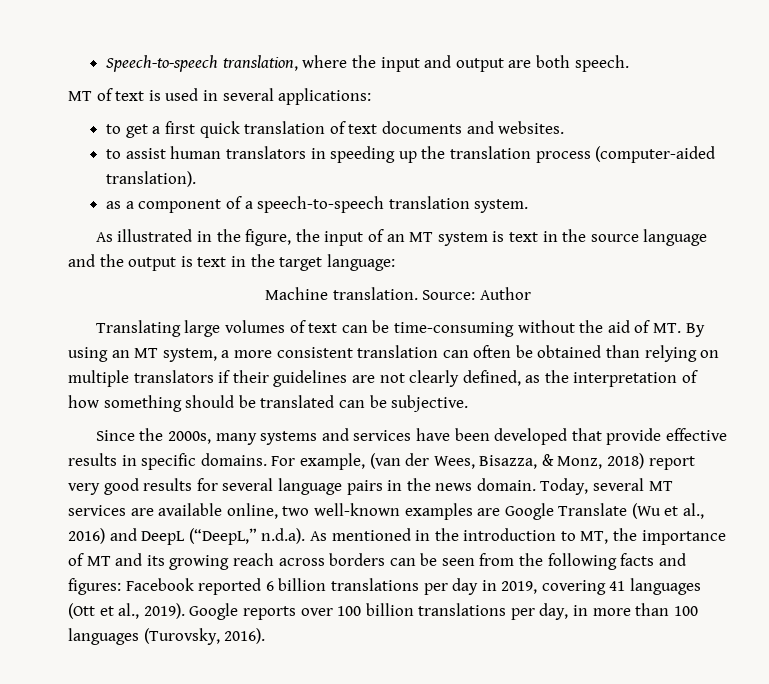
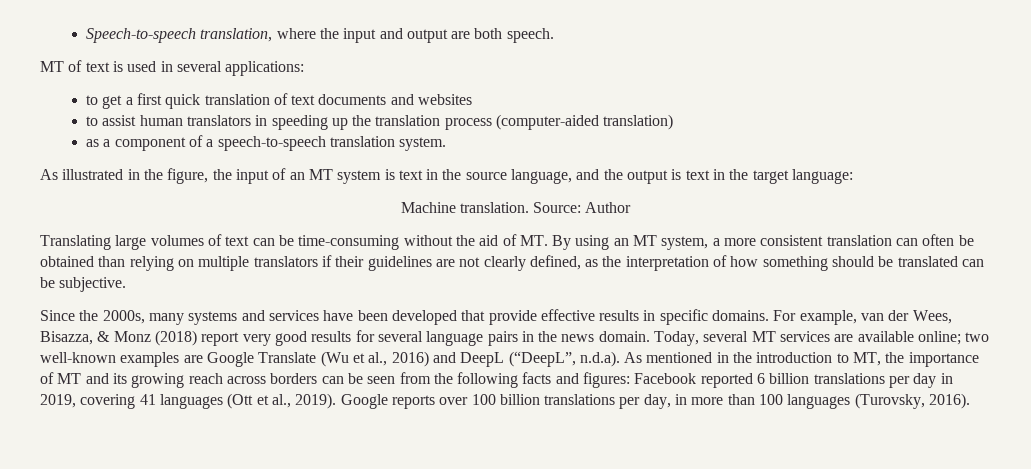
[498,121,565,134] websites. -> [418,94,473,105] websites
[106,171,197,187] translation). -> [603,114,674,130] translation)
[643,229,708,246] language -> [511,169,573,184] language,
[369,453,401,469] (van -> [861,313,885,321] van
[557,453,645,469] Monz, 2018) -> [113,330,197,346] Monz (2018)
[226,503,278,519] online, -> [918,331,962,345] online;
[188,528,257,545] (“DeepL,” -> [508,351,576,367] (“DeepL”,

